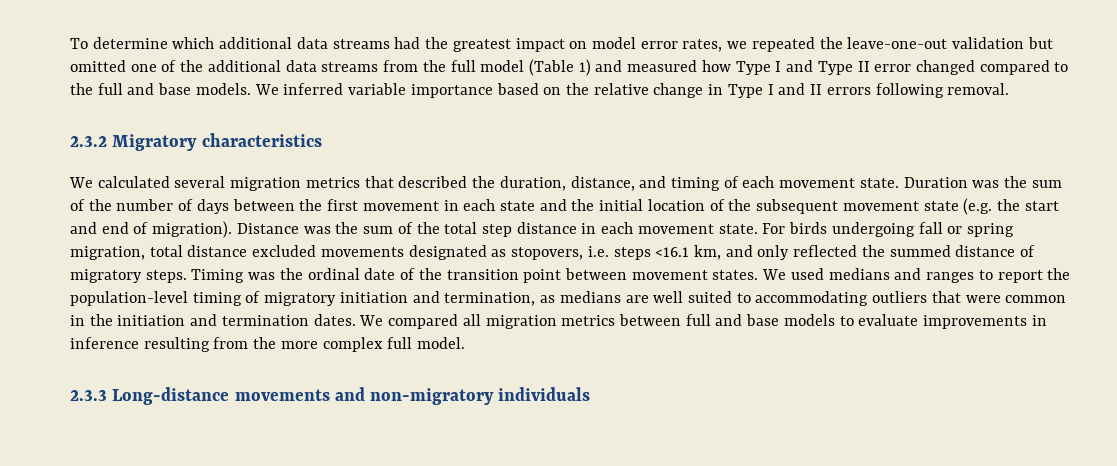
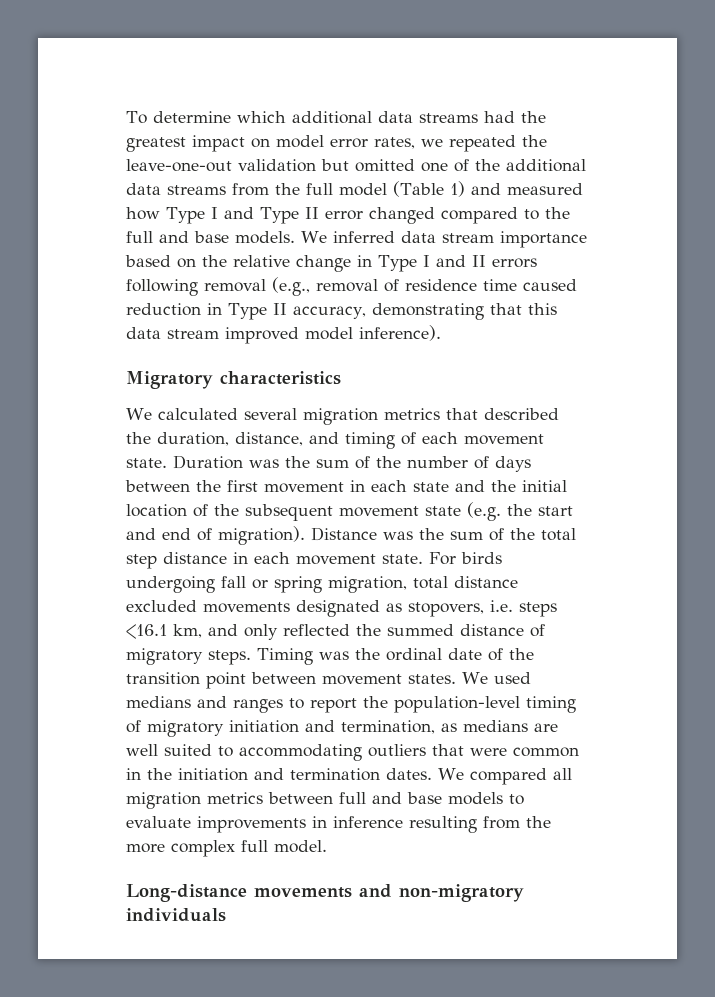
[348,83,407,95] variable -> [400,231,494,243] data stream
[947,83,1010,95] [70,136,107,147] removal. // 2.3.2 -> [204,277,577,296] [126,303,557,320] [126,325,441,344] removal (e.g., removal of residence time caused reduction in Type II accuracy, demonstrating that this data stream improved model inference). //
[70,390,107,401] 2.3.3 -> (327, 846) none

